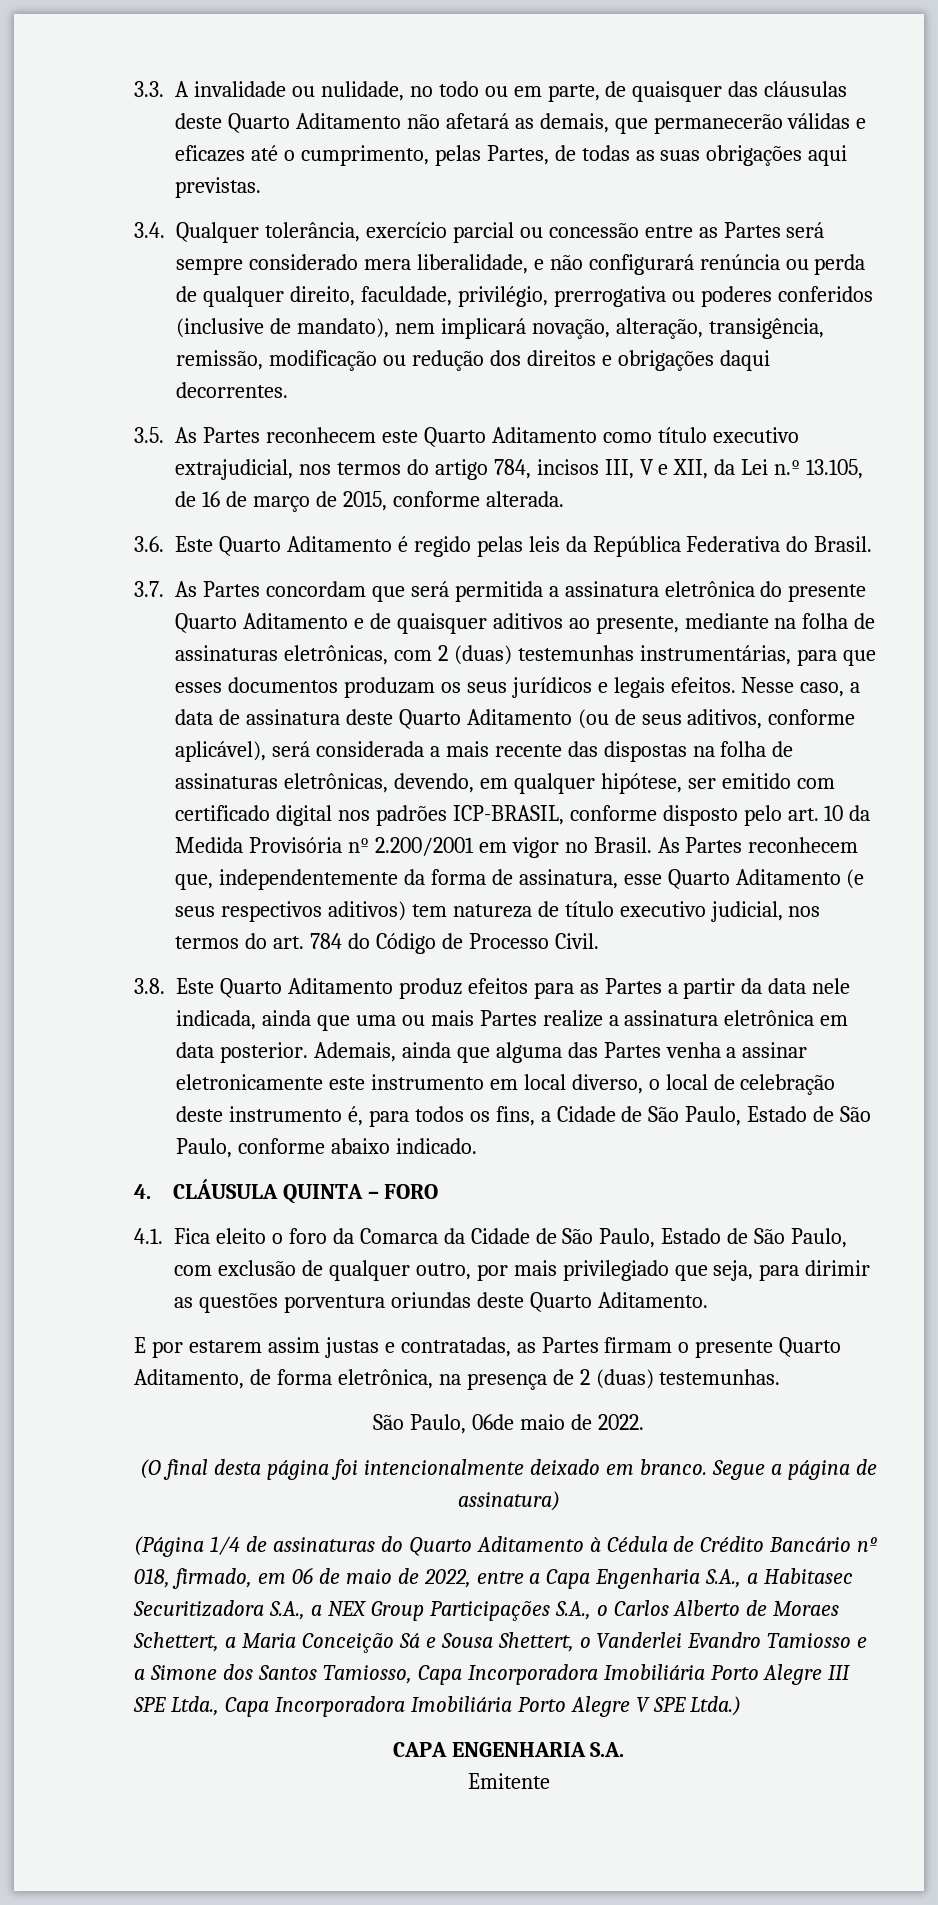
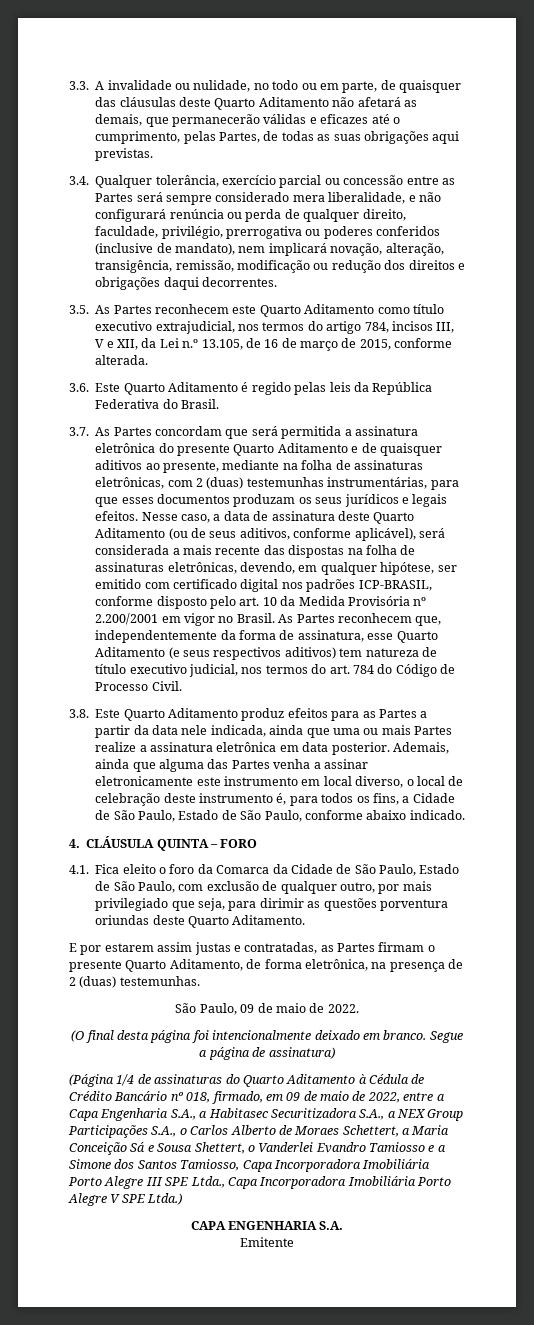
[472,1414,515,1430] 06de -> [240,1003,273,1013] 09 de
[291,1567,313,1584] 06 -> [286,1092,301,1101] 09

